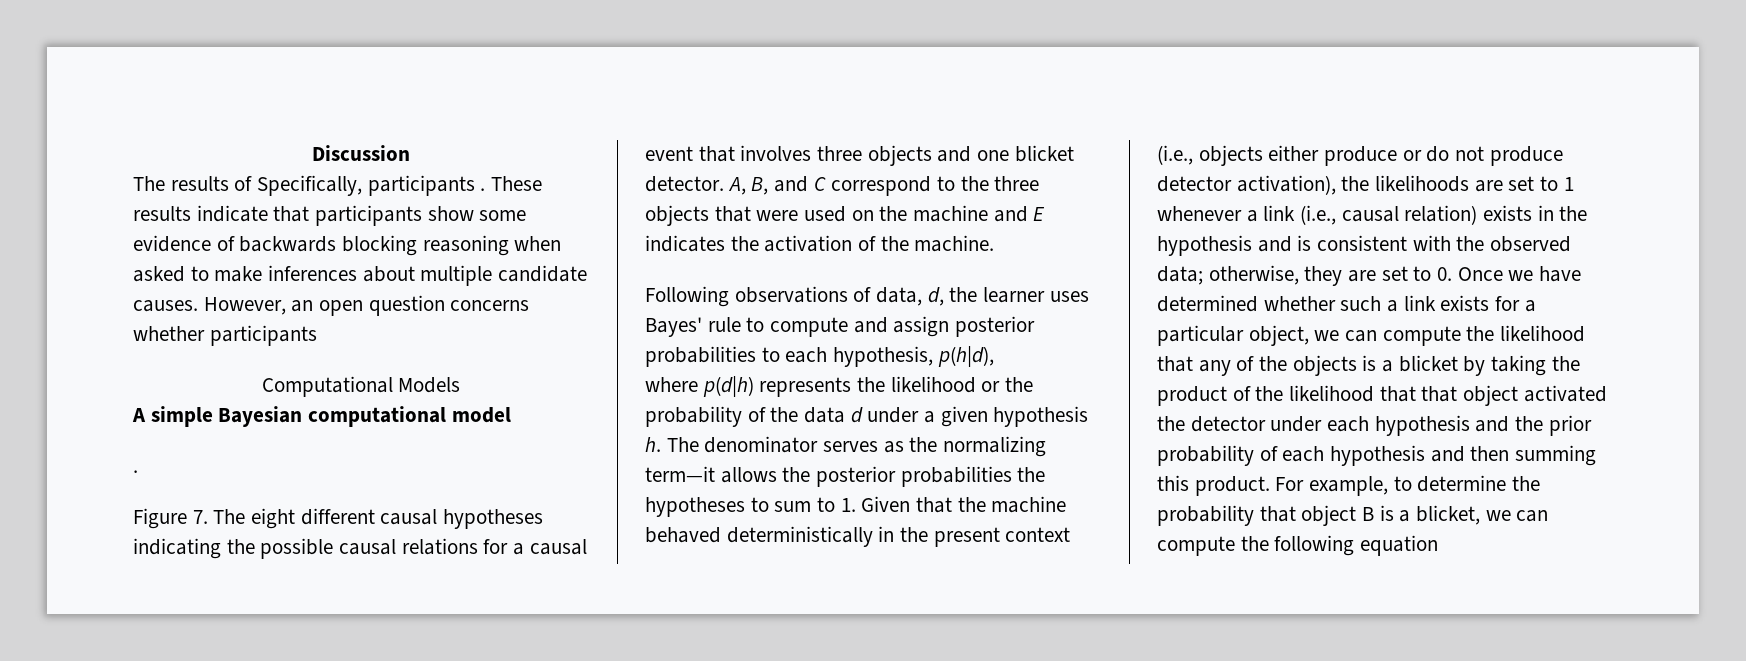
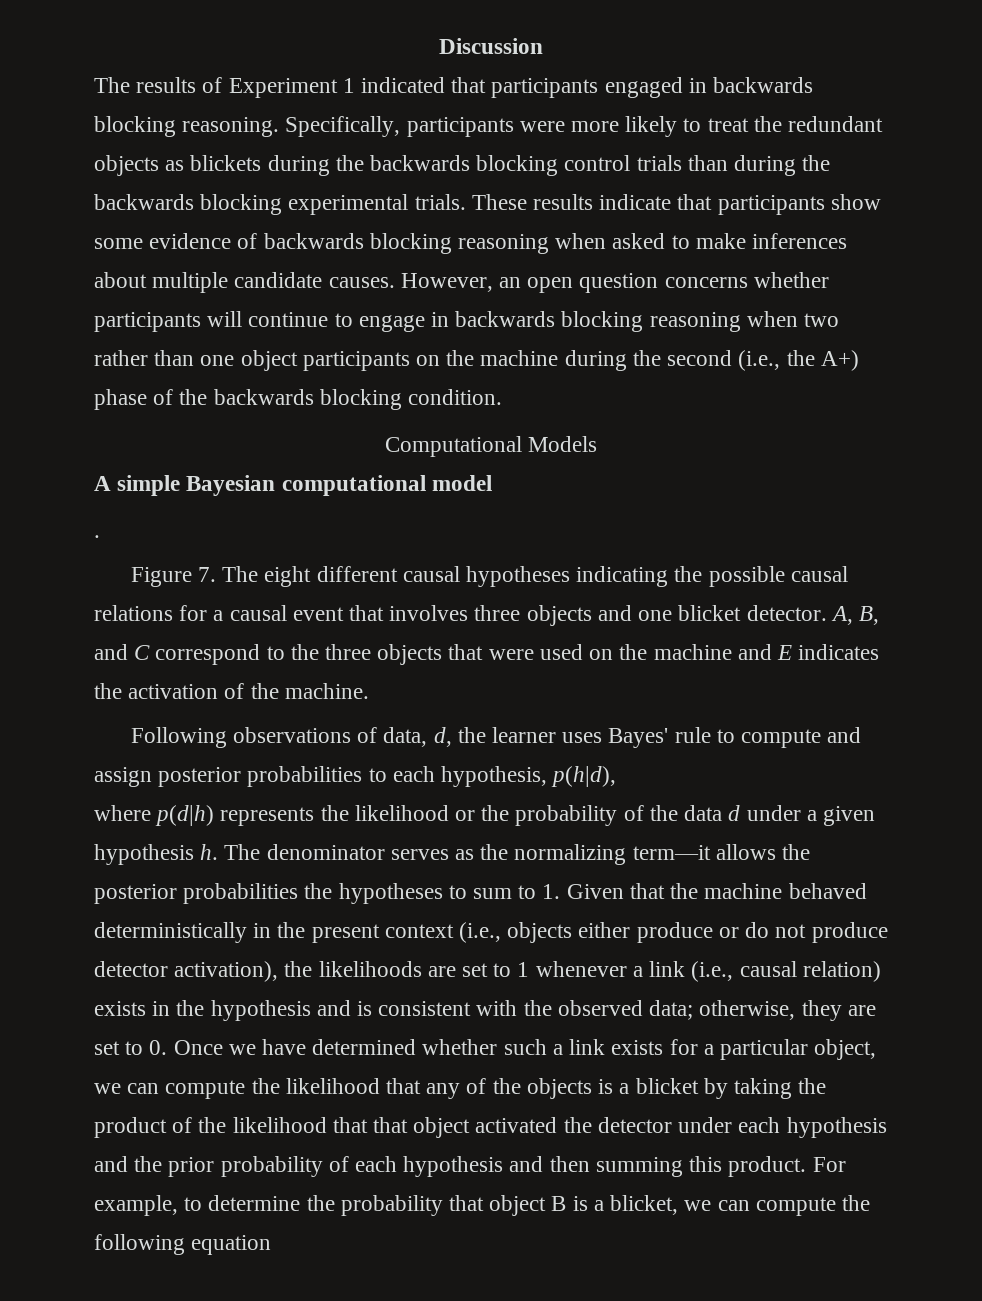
[257,175,486,196] Specifically, participants . -> [228,77,814,98] [94,116,884,137] [94,155,831,176] [94,194,466,215] Experiment 1 indicated that participants engaged in backwards blocking reasoning. Specifically, participants were more likely to treat the redundant objects as blickets during the backwards blocking control trials than during the backwards blocking experimental trials.
(317, 335) none -> [207,311,840,332] [94,350,859,371] [94,389,503,410] will continue to engage in backwards blocking reasoning when two rather than one object participants on the machine during the second (i.e., the A+) phase of the backwards blocking condition.

